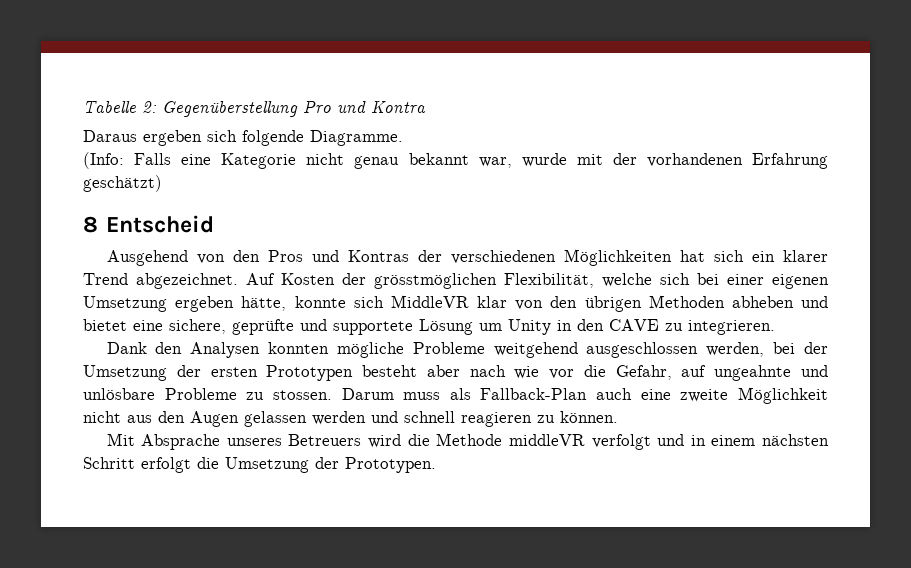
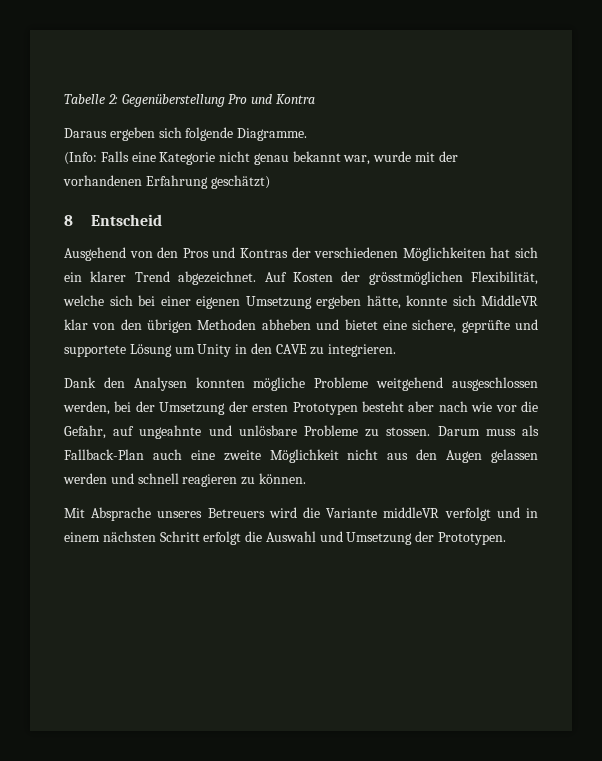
[436,433,503,446] Methode -> [326,508,378,518] Variante
(219, 463) none -> [265,531,343,542] Auswahl und

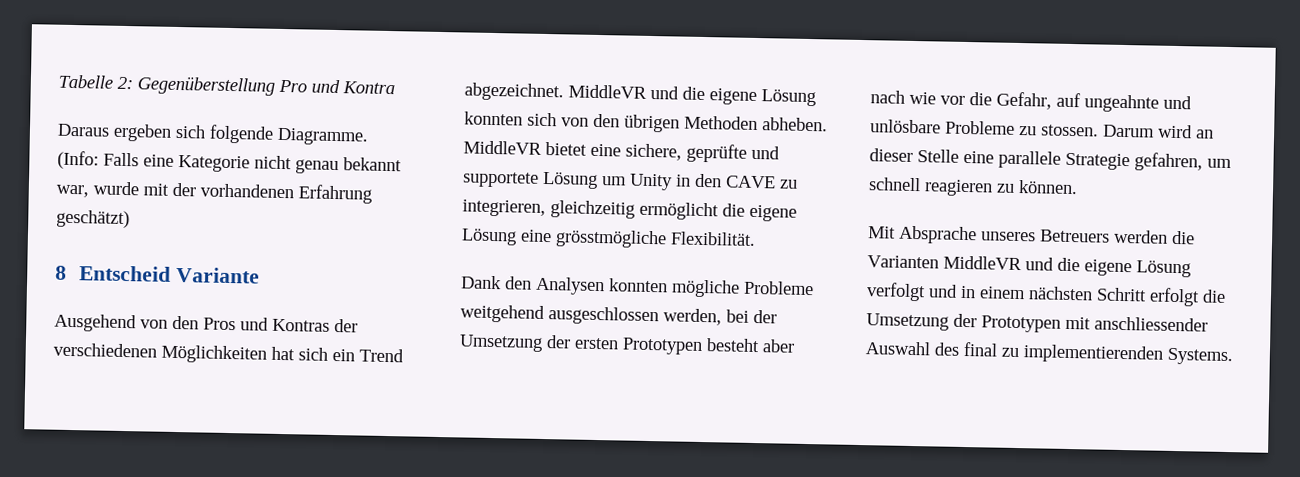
(162, 220) none -> [176,266,261,284] Variante
[90,271,127,282] klarer -> (355, 355) none
[264,271,538,285] [63,295,538,309] [64,319,88,330] Auf Kosten der grösstmöglichen Flexibilität, welche sich bei einer eigenen Umsetzung ergeben hätte, konnte sich MiddleVR klar -> [568,84,816,107] [464,111,557,127] MiddleVR und die eigene Lösung konnten sich
[261,319,340,330] abheben und -> [762,117,828,132] [463,140,542,155] abheben. MiddleVR
[328,344,397,357] integrieren. -> [462,199,797,222] [461,228,756,249] integrieren, gleichzeitig ermöglicht die eigene Lösung eine grösstmögliche Flexibilität.
[485,425,539,436] [64,449,539,463] [63,473,134,484] muss als Fallback-Plan auch eine zweite Möglichkeit nicht aus den Augen gelassen werden und -> [1158,124,1214,139] [869,148,1232,172] wird an dieser Stelle eine parallele Strategie gefahren, um
[268,507,440,518] wird die Variante middleVR -> [1114,229,1195,245] [867,255,1191,278] werden die Varianten MiddleVR und die eigene Lösung
[265,531,507,545] Auswahl und Umsetzung der Prototypen. -> [866,313,1208,333] [865,341,1234,366] Umsetzung der Prototypen mit anschliessender Auswahl des final zu implementierenden Systems.

